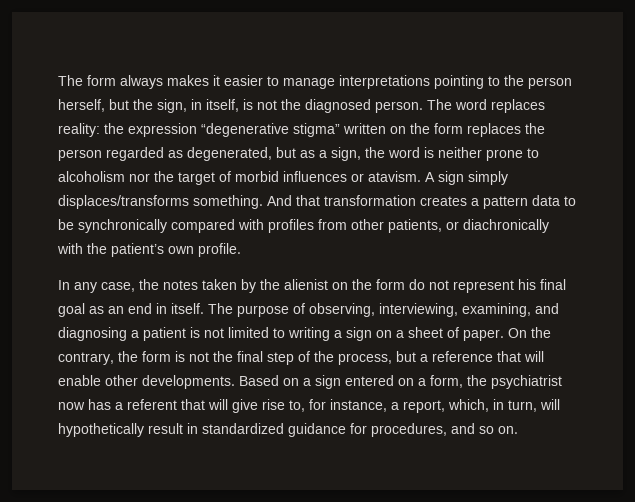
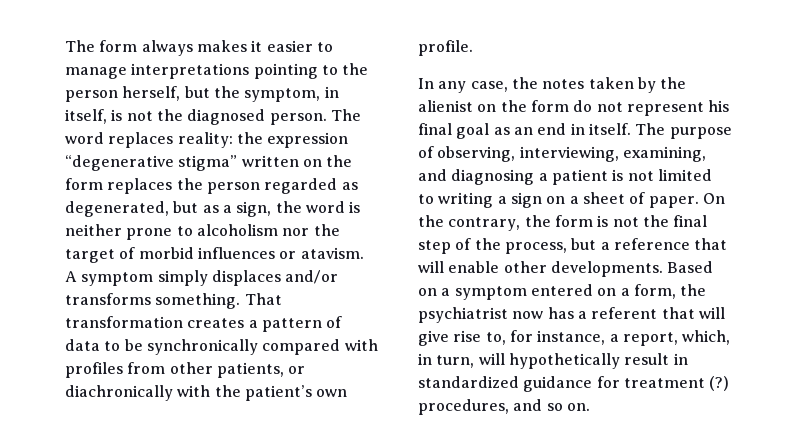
[157,99,187,113] sign, -> [244,88,321,102] symptom,
[438,171,508,185] [58,195,320,209] sign simply displaces/transforms something. And that -> [81,270,339,286] [65,293,282,309] symptom simply displaces and/or transforms something. That
(528, 202) none -> [326,316,343,328] of
[315,375,341,389] sign -> [454,286,527,300] symptom
(367, 428) none -> [623,376,730,391] treatment (?)

